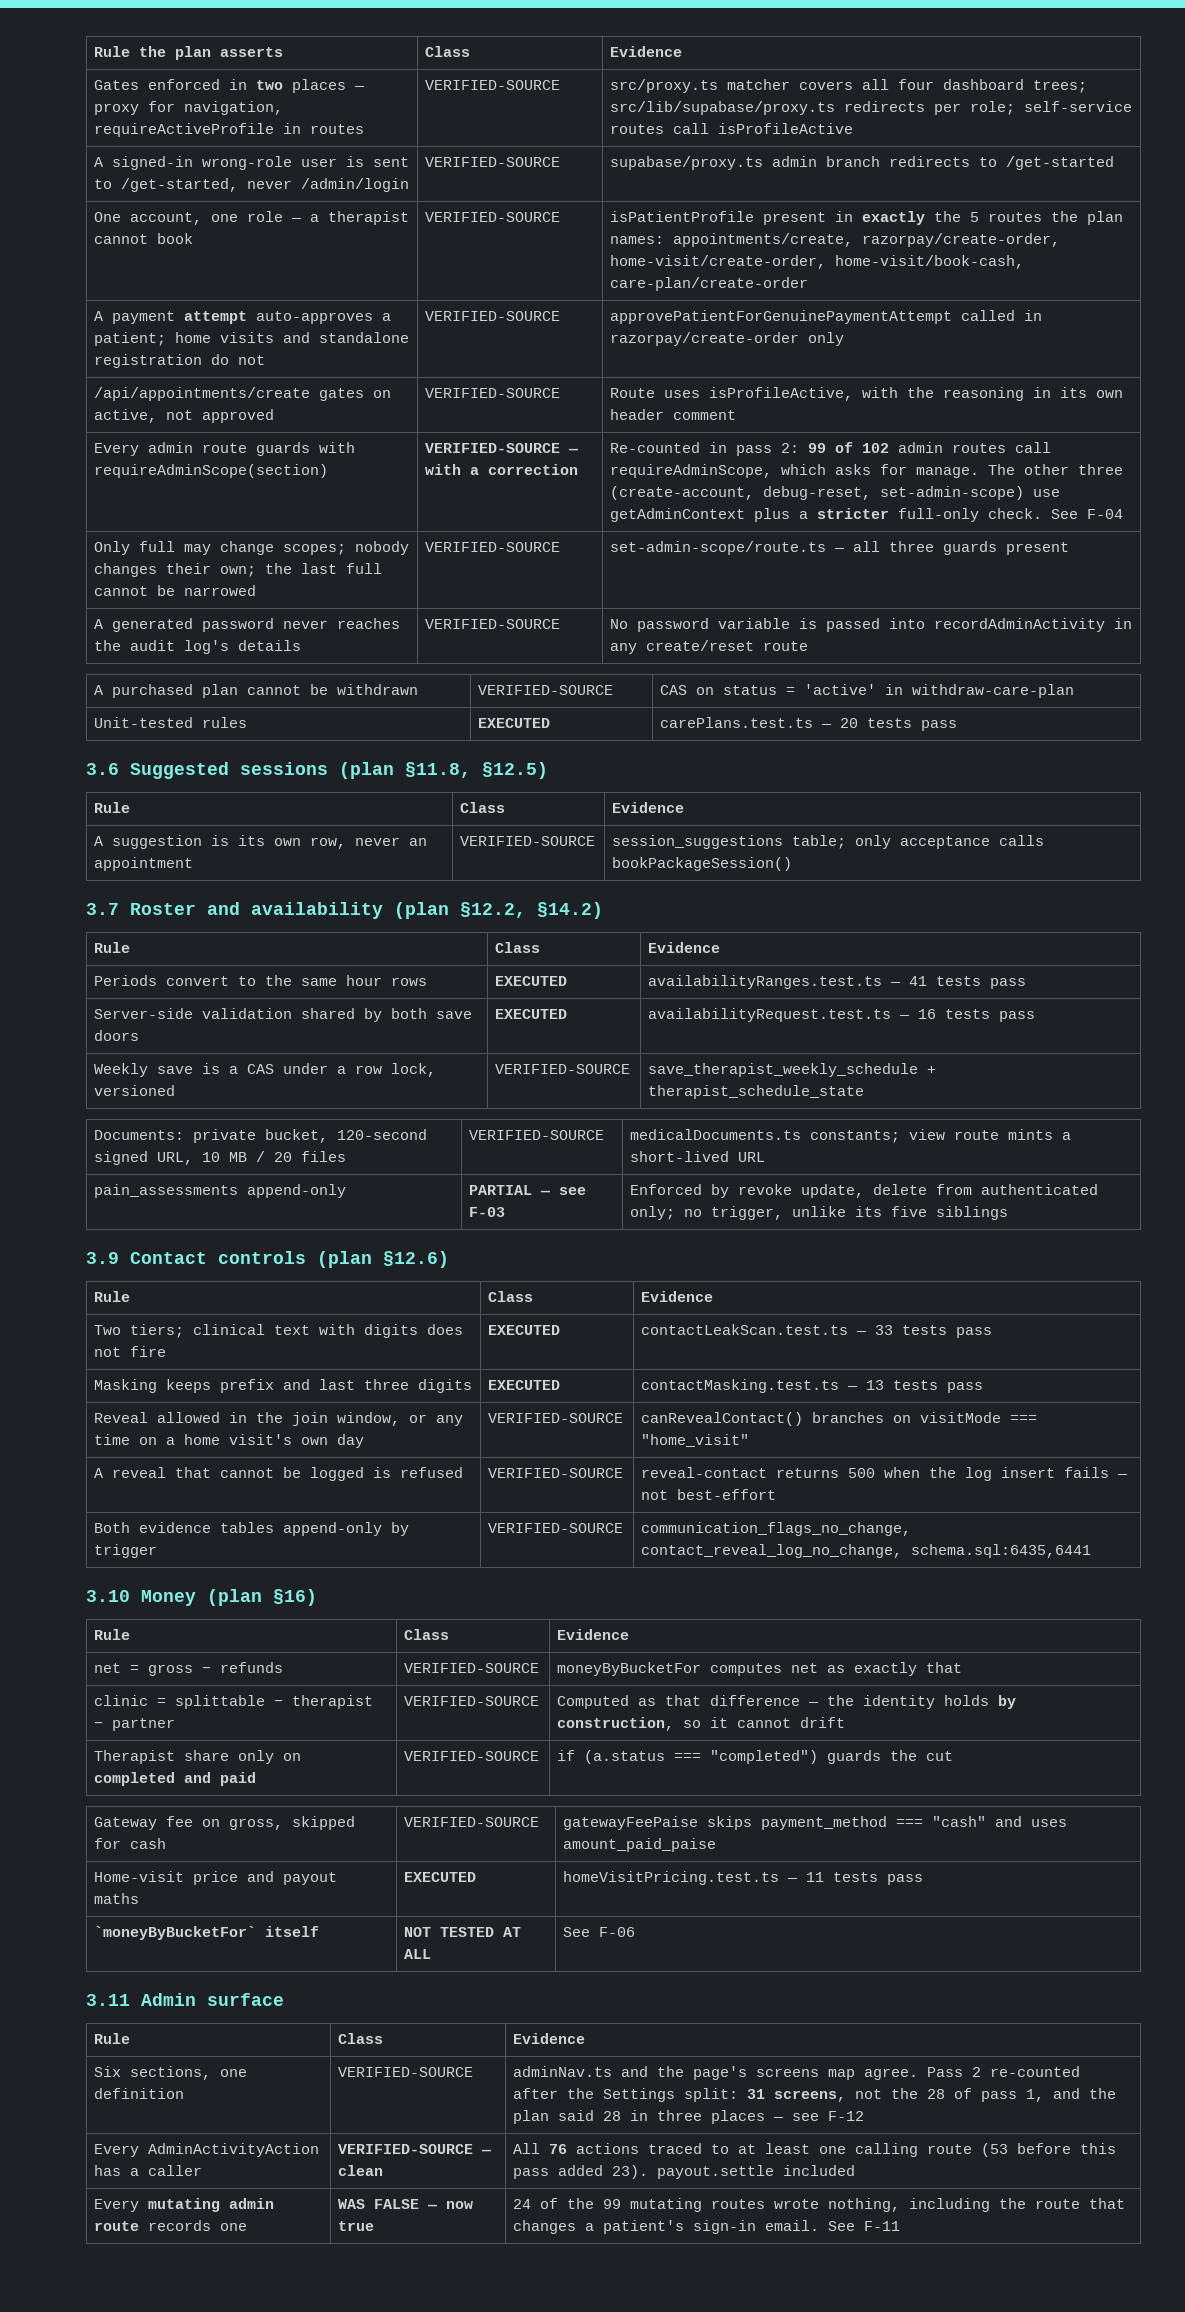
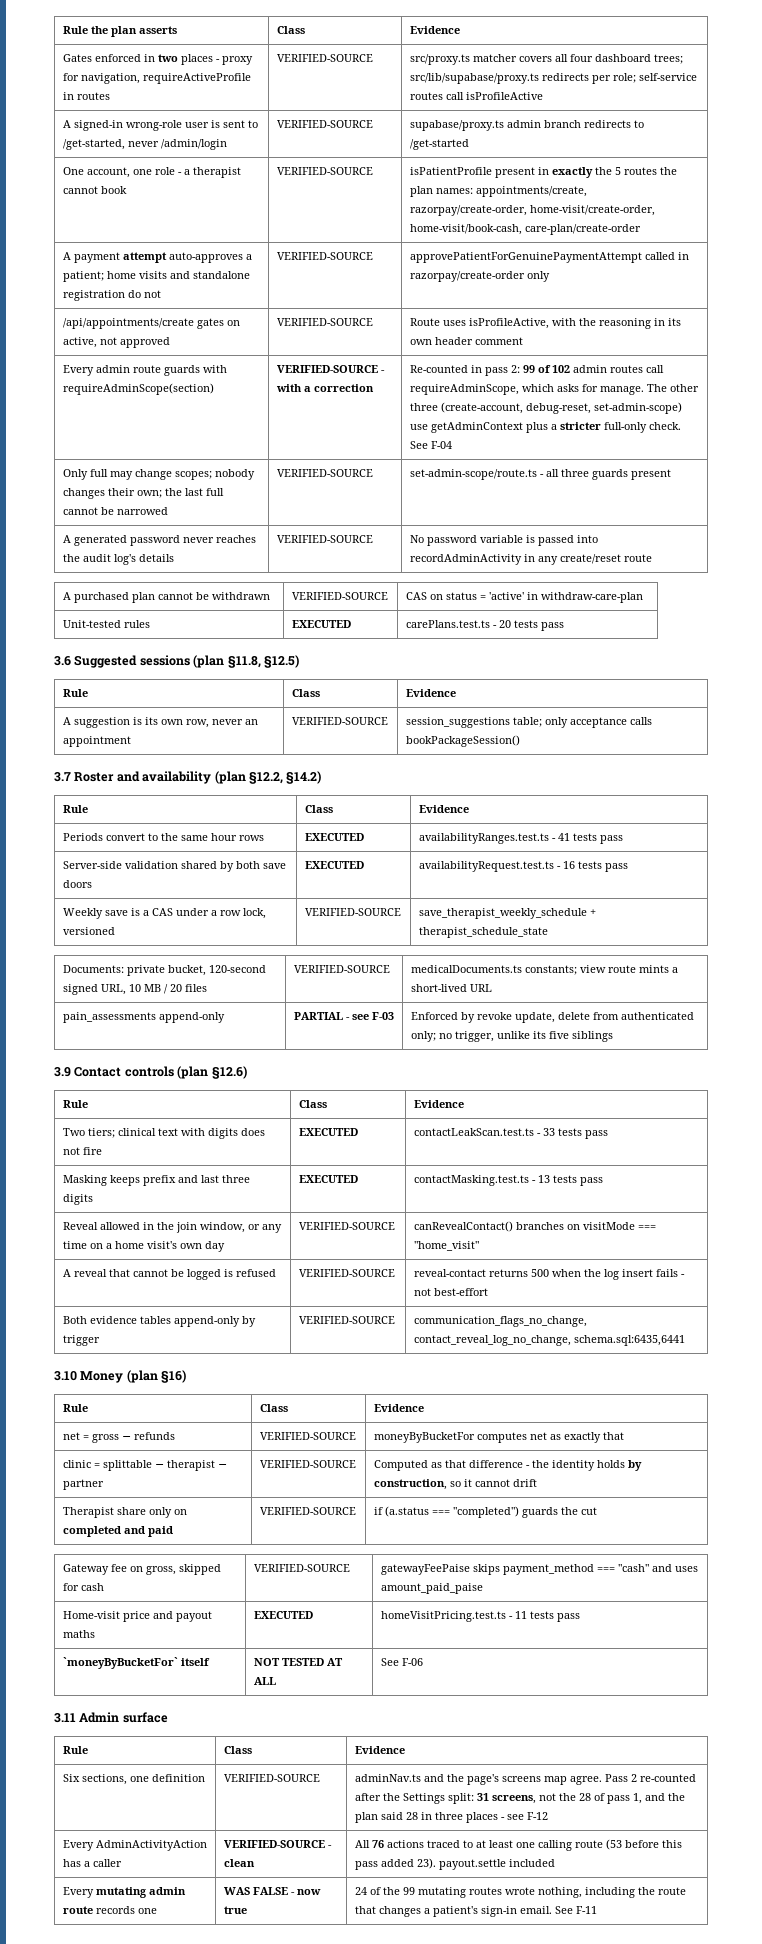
[354,86,366,90] — -> [215,59,220,62] -
[291,218,303,222] — -> [177,172,182,175] -
[568,448,580,453] — -> [380,370,385,373] -
[834,548,846,552] — -> [539,474,544,477] -
[821,724,833,728] — -> [492,625,497,628] -
[890,982,902,986] — -> [551,838,556,841] -
[899,1015,911,1019] — -> [556,866,561,869] -
[540,1190,552,1195] — -> [345,1017,350,1020] -
[856,1331,868,1335] — -> [536,1133,541,1136] -
[847,1386,859,1390] — -> [531,1180,536,1183] -
[1117,1474,1129,1478] — -> [680,1274,685,1277] -
[808,1702,820,1706] — -> [525,1465,530,1468] -
[787,1878,799,1882] — -> [508,1616,513,1619] -
[773,2117,785,2121] — -> [500,1817,505,1820] -
[481,2149,493,2154] — -> [327,1845,332,1848] -
[427,2204,439,2209] — -> [290,1892,295,1895] -

